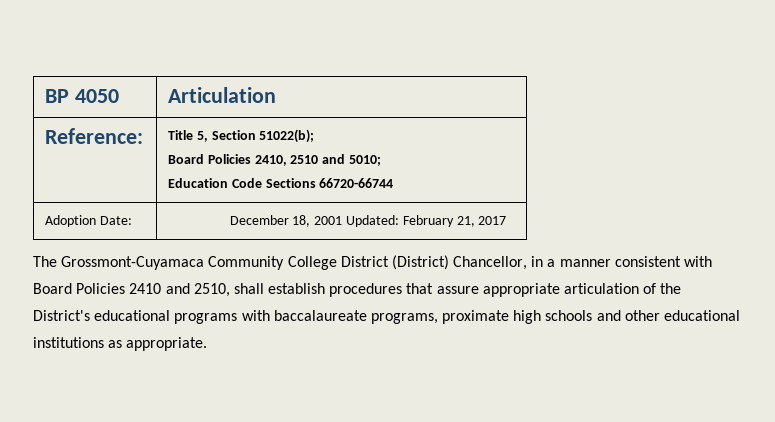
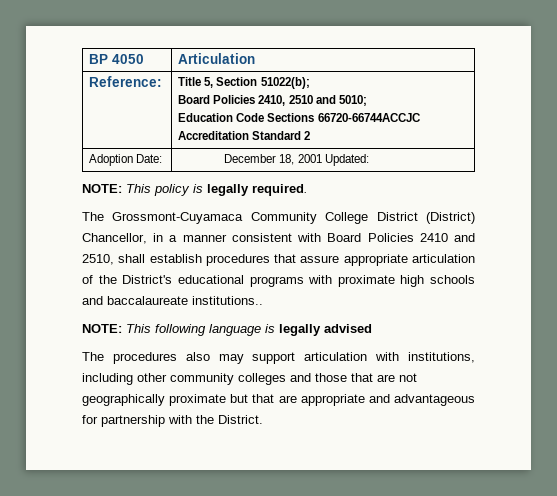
[319,178,394,188] 66720-66744 -> [317,113,420,122] [178,131,311,140] 66720-66744ACCJC Accreditation Standard 2
[402,215,507,227] February 21, 2017 -> [82,184,308,196] // NOTE: This policy is legally required.
[273,310,438,324] baccalaureate programs, -> (333, 279) none
[624,310,741,321] [33,337,208,351] other educational institutions as appropriate. -> [107,296,263,305] [82,324,372,336] [82,352,475,364] [82,373,417,385] [82,394,475,406] [82,415,263,427] baccalaureate institutions.. // NOTE: This following language is legally advised // The procedures also may support articulation with institutions, including other community colleges and those that are not geographically proximate but that are appropriate and advantageous for partnership with the District.

